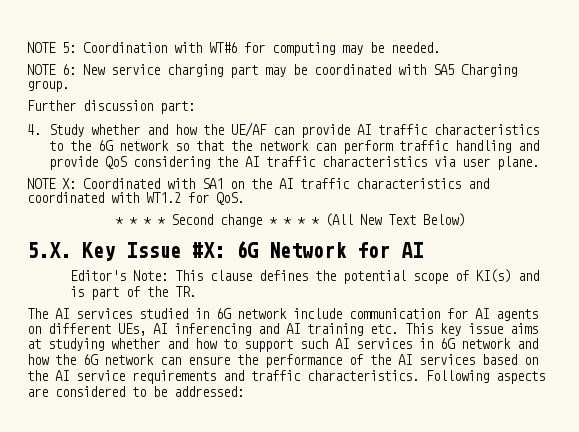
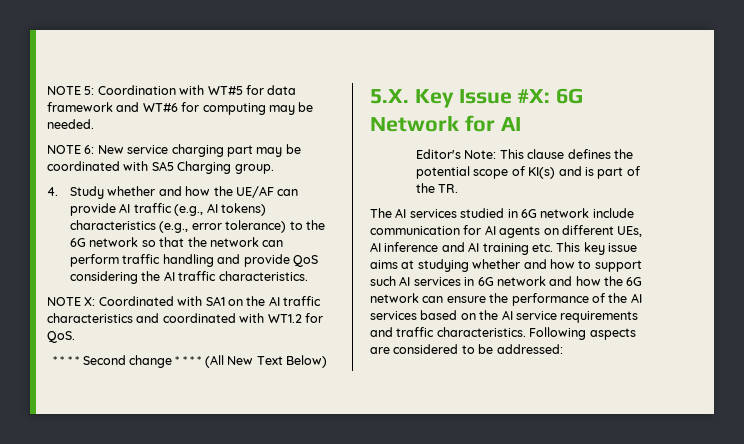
(202, 47) none -> [207,85,297,95] [47,102,140,112] WT#5 for data framework and
[27,100,195,114] // Further discussion part: -> (274, 169) none
[433,124,539,135] characteristics -> [174,203,266,216] [70,220,287,233] (e.g., AI tokens) characteristics (e.g., error tolerance)
[321,156,539,170] characteristics via user plane. -> [218,271,308,281] characteristics.
[174,323,251,336] inferencing -> [384,242,439,252] inference

